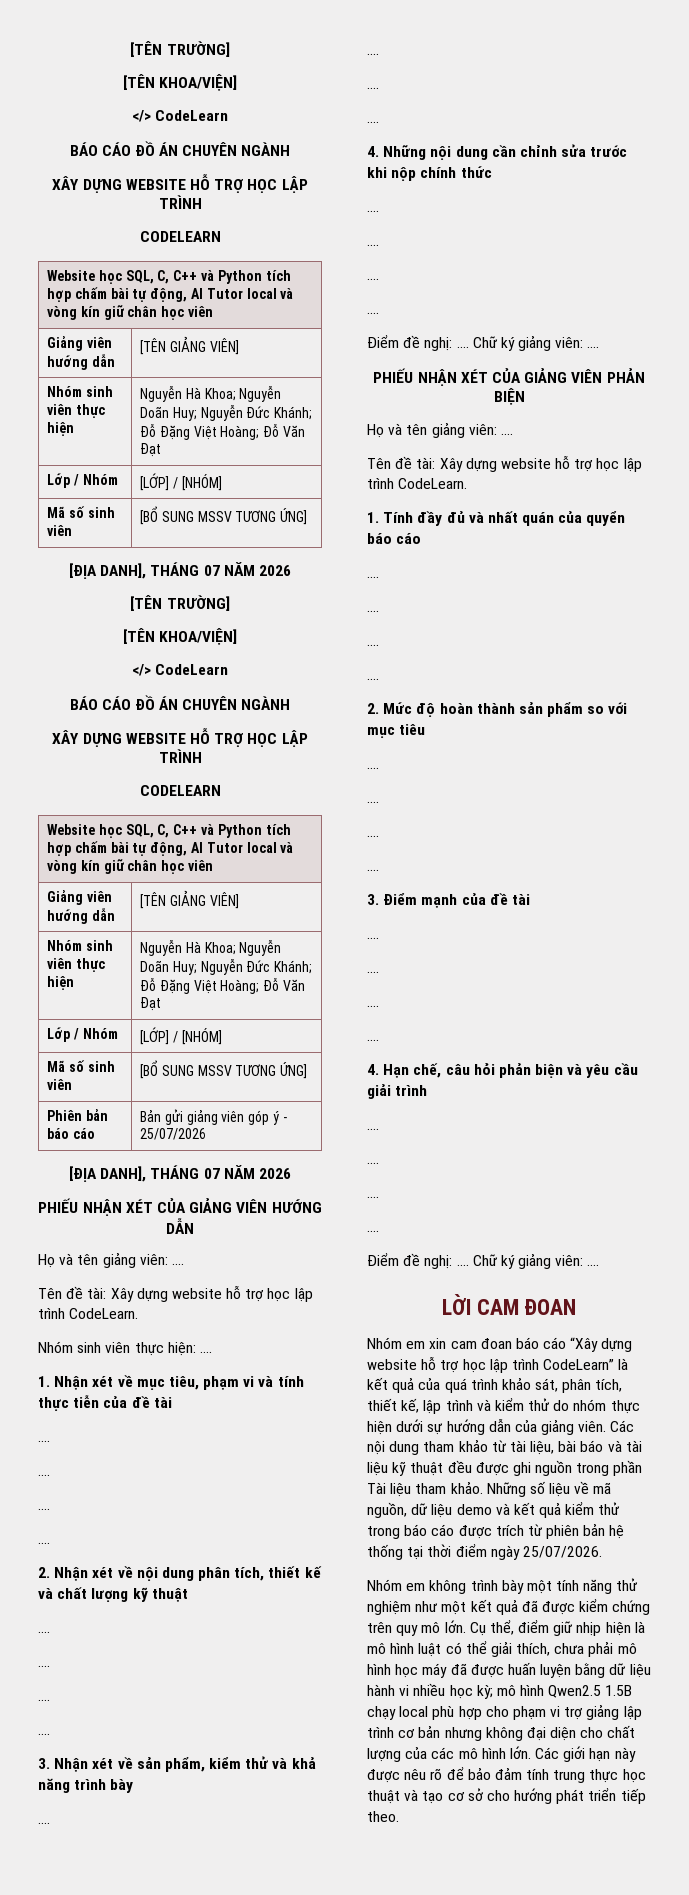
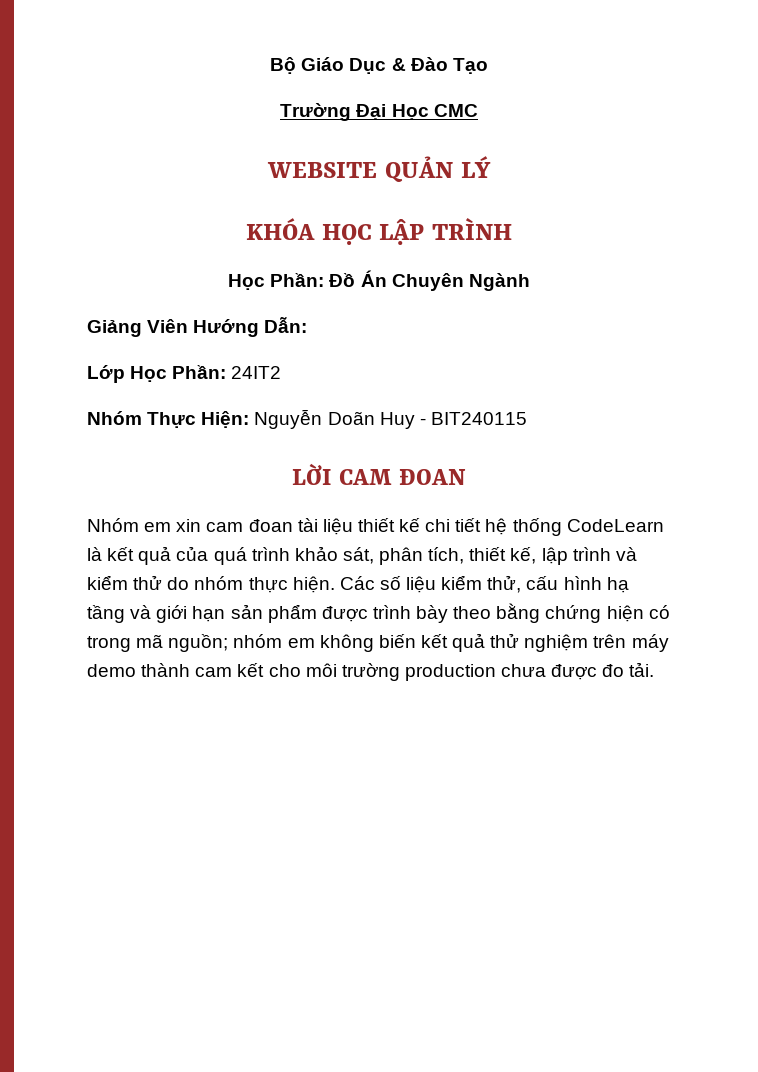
[130,41,230,57] [122,74,238,91] [131,110,229,122] [69,141,291,156] [52,174,308,193] [158,195,202,209] [139,231,221,242] [47,270,291,284] [47,287,294,302] [47,305,214,320] [47,336,112,351] [47,354,115,370] [140,336,239,355] [47,386,113,397] [47,404,105,418] [47,422,75,436] [140,385,282,402] [140,404,313,421] [140,423,306,440] [140,443,162,457] [47,473,118,488] [140,473,222,491] [47,506,115,518] [47,525,73,536] [140,506,308,525] [69,562,291,579] [130,595,230,611] [122,628,238,645] [131,664,229,676] [69,695,291,710] [52,728,308,747] [158,749,202,763] [139,785,221,796] [47,824,291,838] [47,841,294,856] [47,859,214,874] [47,890,112,905] [47,908,115,924] [140,890,239,909] [47,940,113,951] [47,958,105,972] [47,976,75,990] [140,939,282,956] [140,958,313,975] [140,977,306,994] [140,997,162,1011] [47,1027,118,1042] [140,1027,222,1045] [47,1060,115,1072] [47,1079,73,1090] [140,1060,308,1079] [47,1109,108,1121] [47,1128,95,1139] [140,1109,287,1125] [140,1128,207,1140] [69,1165,291,1182] [38,1198,322,1216] [166,1218,194,1234] [38,1253,184,1268] [38,1285,313,1302] [38,1308,139,1319] [38,1341,212,1356] [38,1375,304,1390] [38,1395,172,1411] [38,1440,50,1442] [38,1474,50,1476] [38,1508,50,1510] [38,1542,50,1544] [38,1566,322,1581] [38,1587,188,1602] [38,1631,50,1633] [38,1665,50,1667] [38,1699,50,1701] [38,1733,50,1735] [38,1756,316,1772] [38,1778,134,1793] [38,1822,50,1824] [367,53,379,55] [367,87,379,89] [367,121,379,123] [367,144,628,160] [367,166,492,181] [367,210,379,212] [367,244,379,246] [367,278,379,280] [367,312,379,314] [367,335,600,351] [373,368,645,386] [493,388,525,405] [367,423,513,438] [367,455,642,472] [367,478,468,489] [367,511,626,526] [367,533,422,544] [367,576,379,578] [367,610,379,612] [367,644,379,646] [367,678,379,680] [367,702,628,717] [367,724,426,738] [367,767,379,769] [367,801,379,803] [367,835,379,837] [367,869,379,871] [367,893,530,908] [367,937,379,939] [367,971,379,973] [367,1005,379,1007] [367,1039,379,1041] [367,1063,638,1078] [367,1084,428,1099] [367,1128,379,1130] [367,1162,379,1164] [367,1196,379,1198] [367,1230,379,1232] [367,1253,600,1269] [TÊN TRƯỜNG] // [TÊN KHOA/VIỆN] // </> CodeLearn // BÁO CÁO ĐỒ ÁN CHUYÊN NGÀNH // XÂY DỰNG WEBSITE HỖ TRỢ HỌC LẬP TRÌNH // CODELEARN // Website học SQL, C, C++ và Python tích hợp chấm bài tự động, AI Tutor local và vòng kín giữ chân học viên // Giảng viên hướng dẫn | [TÊN GIẢNG VIÊN] // Nhóm sinh viên thực hiện | Nguyễn Hà Khoa; Nguyễn Doãn Huy; Nguyễn Đức Khánh; Đỗ Đặng Việt Hoàng; Đỗ Văn Đạt // Lớp / Nhóm | [LỚP] / [NHÓM] // Mã số sinh viên | [BỔ SUNG MSSV TƯƠNG ỨNG] // [ĐỊA DANH], THÁNG 07 NĂM 2026 // [TÊN TRƯỜNG] // [TÊN KHOA/VIỆN] // </> CodeLearn // BÁO CÁO ĐỒ ÁN CHUYÊN NGÀNH // XÂY DỰNG WEBSITE HỖ TRỢ HỌC LẬP TRÌNH // CODELEARN // Website học SQL, C, C++ và Python tích hợp chấm bài tự động, AI Tutor local và vòng kín giữ chân học viên // Giảng viên hướng dẫn | [TÊN GIẢNG VIÊN] // Nhóm sinh viên thực hiện | Nguyễn Hà Khoa; Nguyễn Doãn Huy; Nguyễn Đức Khánh; Đỗ Đặng Việt Hoàng; Đỗ Văn Đạt // Lớp / Nhóm | [LỚP] / [NHÓM] // Mã số sinh viên | [BỔ SUNG MSSV TƯƠNG ỨNG] // Phiên bản báo cáo | Bản gửi giảng viên góp ý - 25/07/2026 // [ĐỊA DANH], THÁNG 07 NĂM 2026 // PHIẾU NHẬN XÉT CỦA GIẢNG VIÊN HƯỚNG DẪN // Họ và tên giảng viên: .... // Tên đề tài: Xây dựng website hỗ trợ học lập trình CodeLearn. // Nhóm sinh viên thực hiện: .... // 1. Nhận xét về mục tiêu, phạm vi và tính thực tiễn của đề tài // .... // .... // .... // .... // 2. Nhận xét về nội dung phân tích, thiết kế và chất lượng kỹ thuật // .... // .... // .... // .... // 3. Nhận xét về sản phẩm, kiểm thử và khả năng trình bày // .... // .... // .... // .... // 4. Những nội dung cần chỉnh sửa trước khi nộp chính thức // .... // .... // .... // .... // Điểm đề nghị: .... Chữ ký giảng viên: .... // PHIẾU NHẬN XÉT CỦA GIẢNG VIÊN PHẢN BIỆN // Họ và tên giảng viên: .... // Tên đề tài: Xây dựng website hỗ trợ học lập trình CodeLearn. // 1. Tính đầy đủ và nhất quán của quyển báo cáo // .... // .... // .... // .... // 2. Mức độ hoàn thành sản phẩm so với mục tiêu // .... // .... // .... // .... // 3. Điểm mạnh của đề tài // .... // .... // .... // .... // 4. Hạn chế, câu hỏi phản biện và yêu cầu giải trình // .... // .... // .... // .... // Điểm đề nghị: .... Chữ ký giảng viên: .... -> [270,57,488,74] [280,103,478,121] [267,156,491,182] [246,218,512,245] [228,270,530,291] [87,317,308,337] [87,365,282,383] [87,409,527,429] Bộ Giáo Dục & Đào Tạo // Trường Đại Học CMC // WEBSITE QUẢN LÝ // KHÓA HỌC LẬP TRÌNH // Học Phần: Đồ Án Chuyên Ngành // Giảng Viên Hướng Dẫn: // Lớp Học Phần: 24IT2 // Nhóm Thực Hiện: Nguyễn Doãn Huy - BIT240115
[515,1337,633,1352] [367,1356,615,1373] báo cáo “Xây dựng website hỗ trợ học lập trình CodeLearn” -> [297,518,664,536] tài liệu thiết kế chi tiết hệ thống CodeLearn
[367,1418,635,1435] [367,1440,642,1455] [367,1460,643,1476] [367,1481,612,1497] [367,1502,621,1518] [367,1524,625,1539] [367,1544,602,1560] [367,1578,639,1594] [367,1599,651,1615] [367,1620,645,1636] [367,1641,637,1657] [367,1662,651,1678] [367,1683,633,1699] [367,1705,642,1720] [367,1725,636,1741] [367,1746,636,1762] [367,1767,646,1783] [367,1788,646,1804] [367,1811,399,1822] hiện dưới sự hướng dẫn của giảng viên. Các nội dung tham khảo từ tài liệu, bài báo và tài liệu kỹ thuật đều được ghi nguồn trong phần Tài liệu tham khảo. Những số liệu về mã nguồn, dữ liệu demo và kết quả kiểm thử trong báo cáo được trích từ phiên bản hệ thống tại thời điểm ngày 25/07/2026. // Nhóm em không trình bày một tính năng thử nghiệm như một kết quả đã được kiểm chứng trên quy mô lớn. Cụ thể, điểm giữ nhịp hiện là mô hình luật có thể giải thích, chưa phải mô hình học máy đã được huấn luyện bằng dữ liệu hành vi nhiều học kỳ; mô hình Qwen2.5 1.5B chạy local phù hợp cho phạm vi trợ giảng lập trình cơ bản nhưng không đại diện cho chất lượng của các mô hình lớn. Các giới hạn này được nêu rõ để bảo đảm tính trung thực học thuật và tạo cơ sở cho hướng phát triển tiếp theo. -> [292,575,629,593] [87,603,670,623] [87,633,669,652] [87,662,655,681] hiện. Các số liệu kiểm thử, cấu hình hạ tầng và giới hạn sản phẩm được trình bày theo bằng chứng hiện có trong mã nguồn; nhóm em không biến kết quả thử nghiệm trên máy demo thành cam kết cho môi trường production chưa được đo tải.

